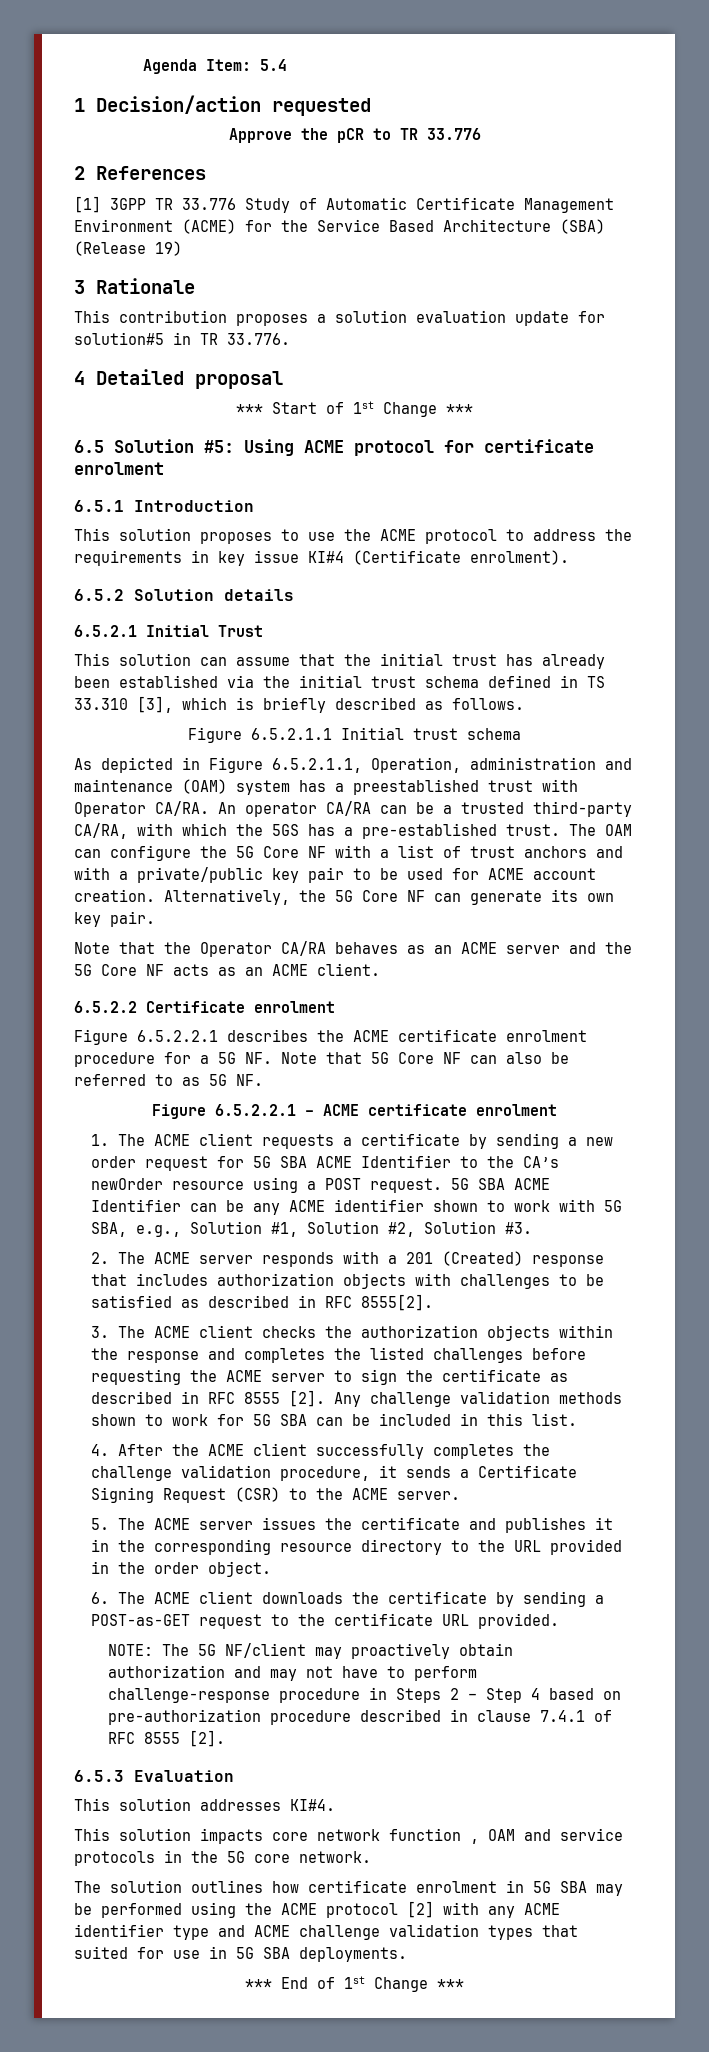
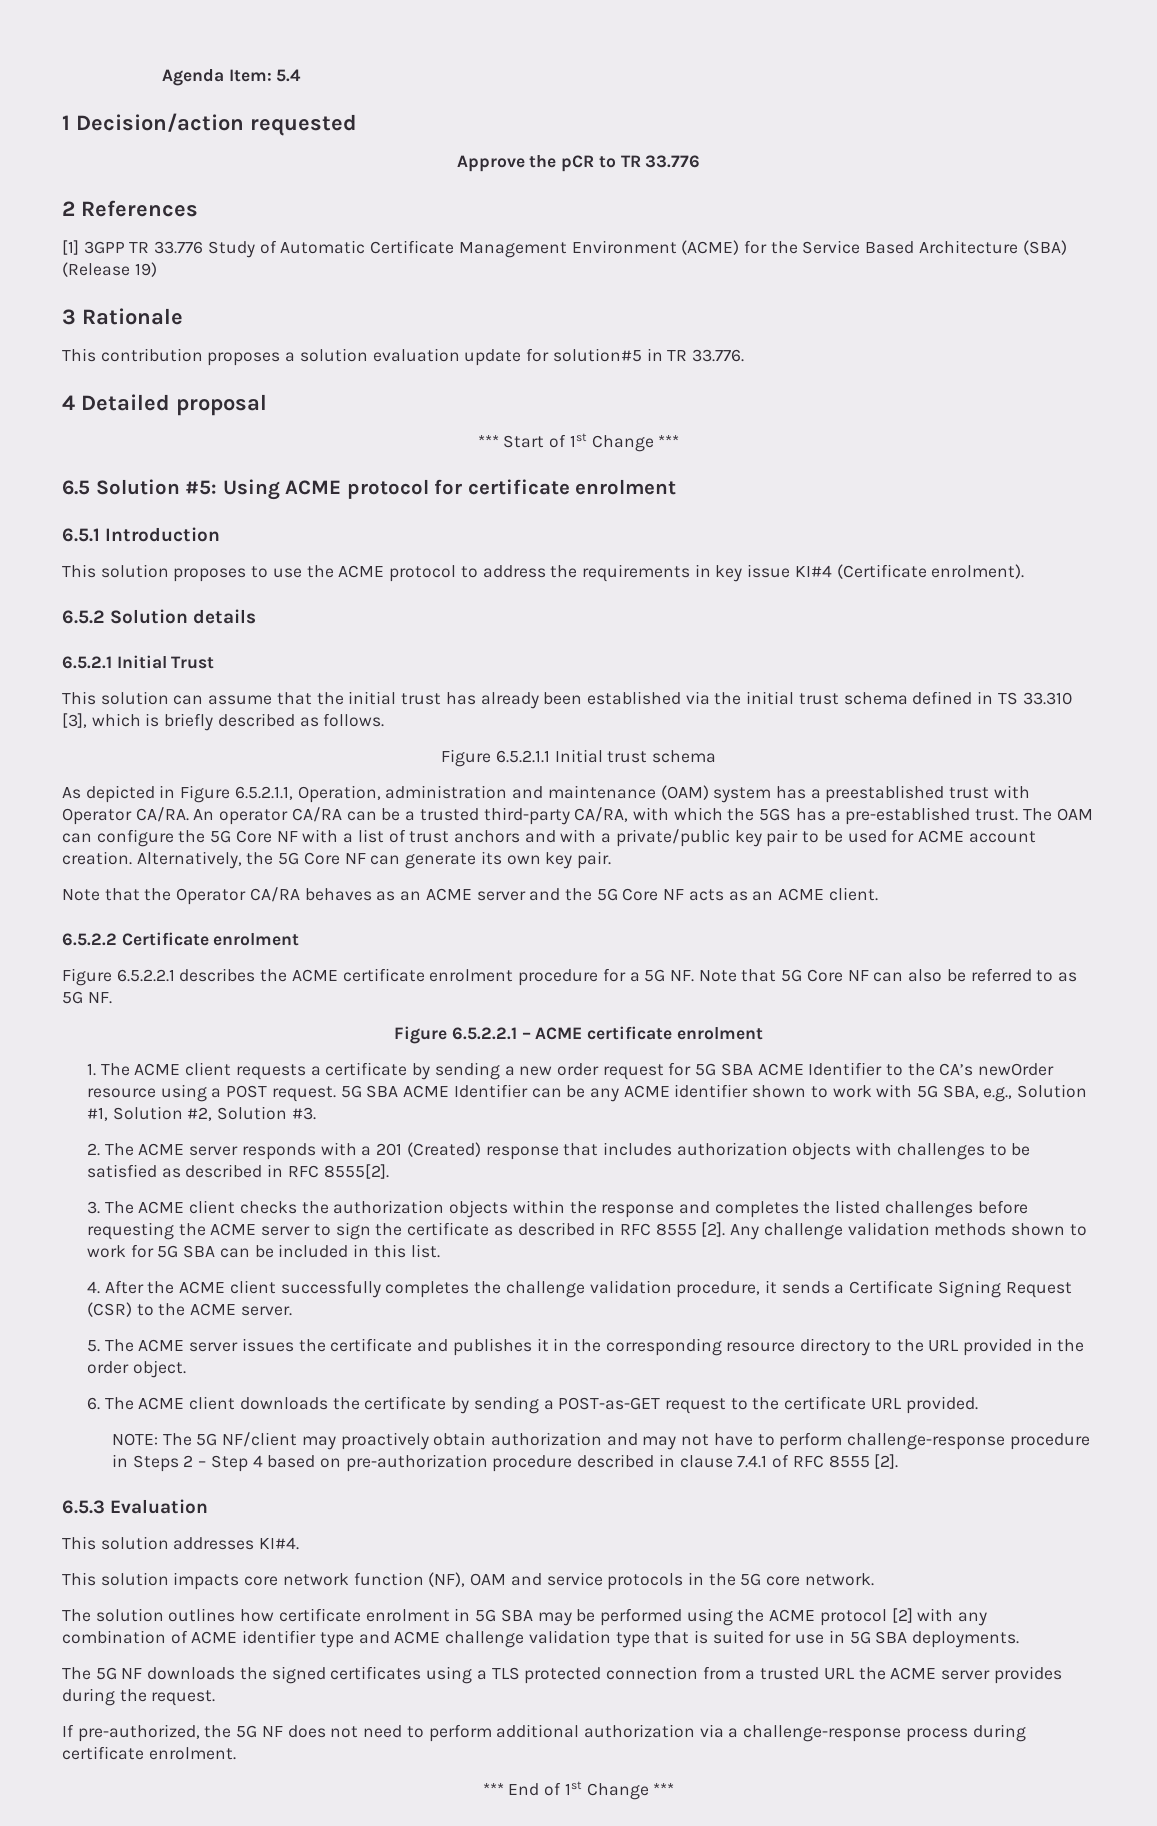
[470,1839,479,1844] , -> [428,1572,466,1587] (NF),
(515, 1912) none -> [62,1630,188,1644] combination of
[488,1925,578,1940] types that -> [615,1630,708,1648] type that is
(407, 1954) none -> [62,1666,1062,1684] [62,1688,216,1706] [62,1724,1026,1742] [62,1746,236,1760] // The 5G NF downloads the signed certificates using a TLS protected connection from a trusted URL the ACME server provides during the request. // If pre-authorized, the 5G NF does not need to perform additional authorization via a challenge-response process during certificate enrolment.

